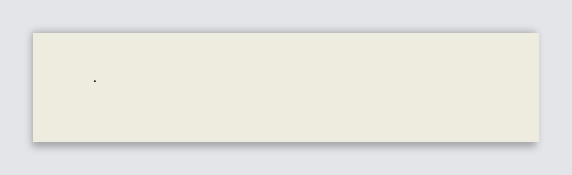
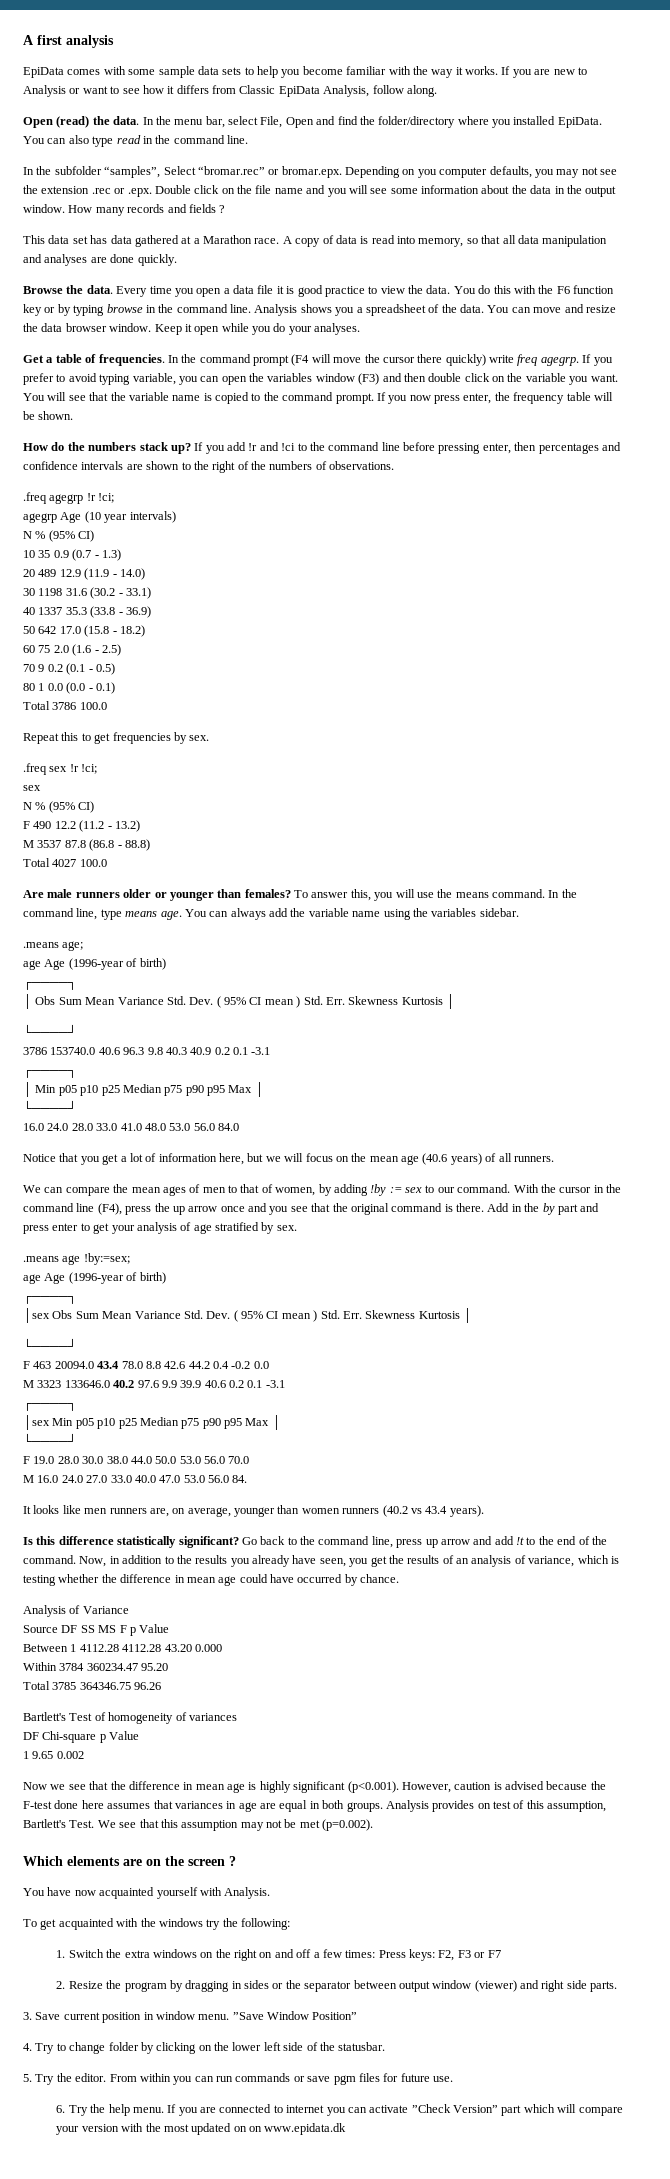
[93,80,97,82] . -> [23,35,114,48] [23,66,587,78] [23,85,437,97] [23,116,602,128] [23,135,248,147] [23,166,617,178] [23,185,617,197] [23,204,226,216] [23,235,608,247] [23,254,177,266] [23,285,614,297] [23,304,616,316] [23,323,361,335] [23,354,613,366] [23,373,618,385] [23,392,613,404] [23,411,74,420] [23,442,621,454] [23,461,395,473] [23,492,115,504] [23,511,176,523] [23,530,95,542] [23,549,121,561] [23,568,145,580] [23,587,151,599] [23,606,151,618] [23,625,145,637] [23,644,121,656] [23,663,115,675] [23,682,115,694] [23,701,107,710] [23,732,210,744] [23,763,98,775] [23,785,41,791] [23,801,95,813] [23,820,140,832] [23,839,150,851] [23,858,107,867] [23,889,577,901] [23,908,519,920] [23,941,84,951] [23,958,166,970] [23,982,77,990] [23,994,455,1009] [23,1024,77,1036] [23,1047,271,1055] [23,1070,77,1078] [23,1082,264,1097] [23,1100,77,1112] [23,1123,239,1131] [23,1153,554,1165] [23,1184,621,1196] [23,1203,600,1215] [23,1222,297,1234] [23,1253,130,1265] [23,1272,166,1284] [23,1296,77,1304] [23,1308,472,1323] [23,1338,77,1350] [23,1361,269,1369] [23,1380,285,1388] [23,1403,77,1411] [23,1415,281,1430] [23,1433,77,1445] [23,1456,250,1464] [23,1475,248,1483] [23,1505,484,1517] [23,1536,607,1548] [23,1555,619,1567] [23,1574,400,1586] [23,1605,129,1617] [23,1624,170,1636] [23,1644,222,1652] [23,1662,169,1671] [23,1681,162,1690] [23,1712,237,1724] [23,1731,140,1743] [23,1751,84,1759] [23,1781,606,1793] [23,1800,607,1812] [23,1819,374,1831] [23,1856,236,1866] [23,1887,271,1899] [23,1918,290,1930] [56,1949,501,1961] [56,1980,618,1992] [23,2011,358,2023] [23,2042,386,2054] [23,2073,453,2085] [56,2104,623,2116] [56,2123,347,2135] A first analysis // EpiData comes with some sample data sets to help you become familiar with the way it works. If you are new to Analysis or want to see how it differs from Classic EpiData Analysis, follow along. // Open (read) the data. In the menu bar, select File, Open and find the folder/directory where you installed EpiData. You can also type read in the command line. // In the subfolder “samples”, Select “bromar.rec” or bromar.epx. Depending on you computer defaults, you may not see the extension .rec or .epx. Double click on the file name and you will see some information about the data in the output window. How many records and fields ? // This data set has data gathered at a Marathon race. A copy of data is read into memory, so that all data manipulation and analyses are done quickly. // Browse the data. Every time you open a data file it is good practice to view the data. You do this with the F6 function key or by typing browse in the command line. Analysis shows you a spreadsheet of the data. You can move and resize the data browser window. Keep it open while you do your analyses. // Get a table of frequencies. In the command prompt (F4 will move the cursor there quickly) write freq agegrp. If you prefer to avoid typing variable, you can open the variables window (F3) and then double click on the variable you want. You will see that the variable name is copied to the command prompt. If you now press enter, the frequency table will be shown. // How do the numbers stack up? If you add !r and !ci to the command line before pressing enter, then percentages and confidence intervals are shown to the right of the numbers of observations. // .freq agegrp !r !ci; // agegrp Age (10 year intervals) // N % (95% CI) // 10 35 0.9 (0.7 - 1.3) // 20 489 12.9 (11.9 - 14.0) // 30 1198 31.6 (30.2 - 33.1) // 40 1337 35.3 (33.8 - 36.9) // 50 642 17.0 (15.8 - 18.2) // 60 75 2.0 (1.6 - 2.5) // 70 9 0.2 (0.1 - 0.5) // 80 1 0.0 (0.0 - 0.1) // Total 3786 100.0 // Repeat this to get frequencies by sex. // .freq sex !r !ci; // sex // N % (95% CI) // F 490 12.2 (11.2 - 13.2) // M 3537 87.8 (86.8 - 88.8) // Total 4027 100.0 // Are male runners older or younger than females? To answer this, you will use the means command. In the command line, type means age. You can always add the variable name using the variables sidebar. // .means age; // age Age (1996-year of birth) // ┌────┐ // │ Obs Sum Mean Variance Std. Dev. ( 95% CI mean ) Std. Err. Skewness Kurtosis │ // └────┘ // 3786 153740.0 40.6 96.3 9.8 40.3 40.9 0.2 0.1 -3.1 // ┌────┐ // │ Min p05 p10 p25 Median p75 p90 p95 Max │ // └────┘ // 16.0 24.0 28.0 33.0 41.0 48.0 53.0 56.0 84.0 // Notice that you get a lot of information here, but we will focus on the mean age (40.6 years) of all runners. // We can compare the mean ages of men to that of women, by adding !by := sex to our command. With the cursor in the command line (F4), press the up arrow once and you see that the original command is there. Add in the by part and press enter to get your analysis of age stratified by sex. // .means age !by:=sex; // age Age (1996-year of birth) // ┌────┐ // │sex Obs Sum Mean Variance Std. Dev. ( 95% CI mean ) Std. Err. Skewness Kurtosis │ // └────┘ // F 463 20094.0 43.4 78.0 8.8 42.6 44.2 0.4 -0.2 0.0 // M 3323 133646.0 40.2 97.6 9.9 39.9 40.6 0.2 0.1 -3.1 // ┌────┐ // │sex Min p05 p10 p25 Median p75 p90 p95 Max │ // └────┘ // F 19.0 28.0 30.0 38.0 44.0 50.0 53.0 56.0 70.0 // M 16.0 24.0 27.0 33.0 40.0 47.0 53.0 56.0 84. // It looks like men runners are, on average, younger than women runners (40.2 vs 43.4 years). // Is this difference statistically significant? Go back to the command line, press up arrow and add !t to the end of the command. Now, in addition to the results you already have seen, you get the results of an analysis of variance, which is testing whether the difference in mean age could have occurred by chance. // Analysis of Variance // Source DF SS MS F p Value // Between 1 4112.28 4112.28 43.20 0.000 // Within 3784 360234.47 95.20 // Total 3785 364346.75 96.26 // Bartlett's Test of homogeneity of variances // DF Chi-square p Value // 1 9.65 0.002 // Now we see that the difference in mean age is highly significant (p<0.001). However, caution is advised because the F-test done here assumes that variances in age are equal in both groups. Analysis provides on test of this assumption, Bartlett's Test. We see that this assumption may not be met (p=0.002). // Which elements are on the screen ? // You have now acquainted yourself with Analysis. // To get acquainted with the windows try the following: // 1. Switch the extra windows on the right on and off a few times: Press keys: F2, F3 or F7 // 2. Resize the program by dragging in sides or the separator between output window (viewer) and right side parts. // 3. Save current position in window menu. ”Save Window Position” // 4. Try to change folder by clicking on the lower left side of the statusbar. // 5. Try the editor. From within you can run commands or save pgm files for future use. // 6. Try the help menu. If you are connected to internet you can activate ”Check Version” part which will compare your version with the most updated on on www.epidata.dk

